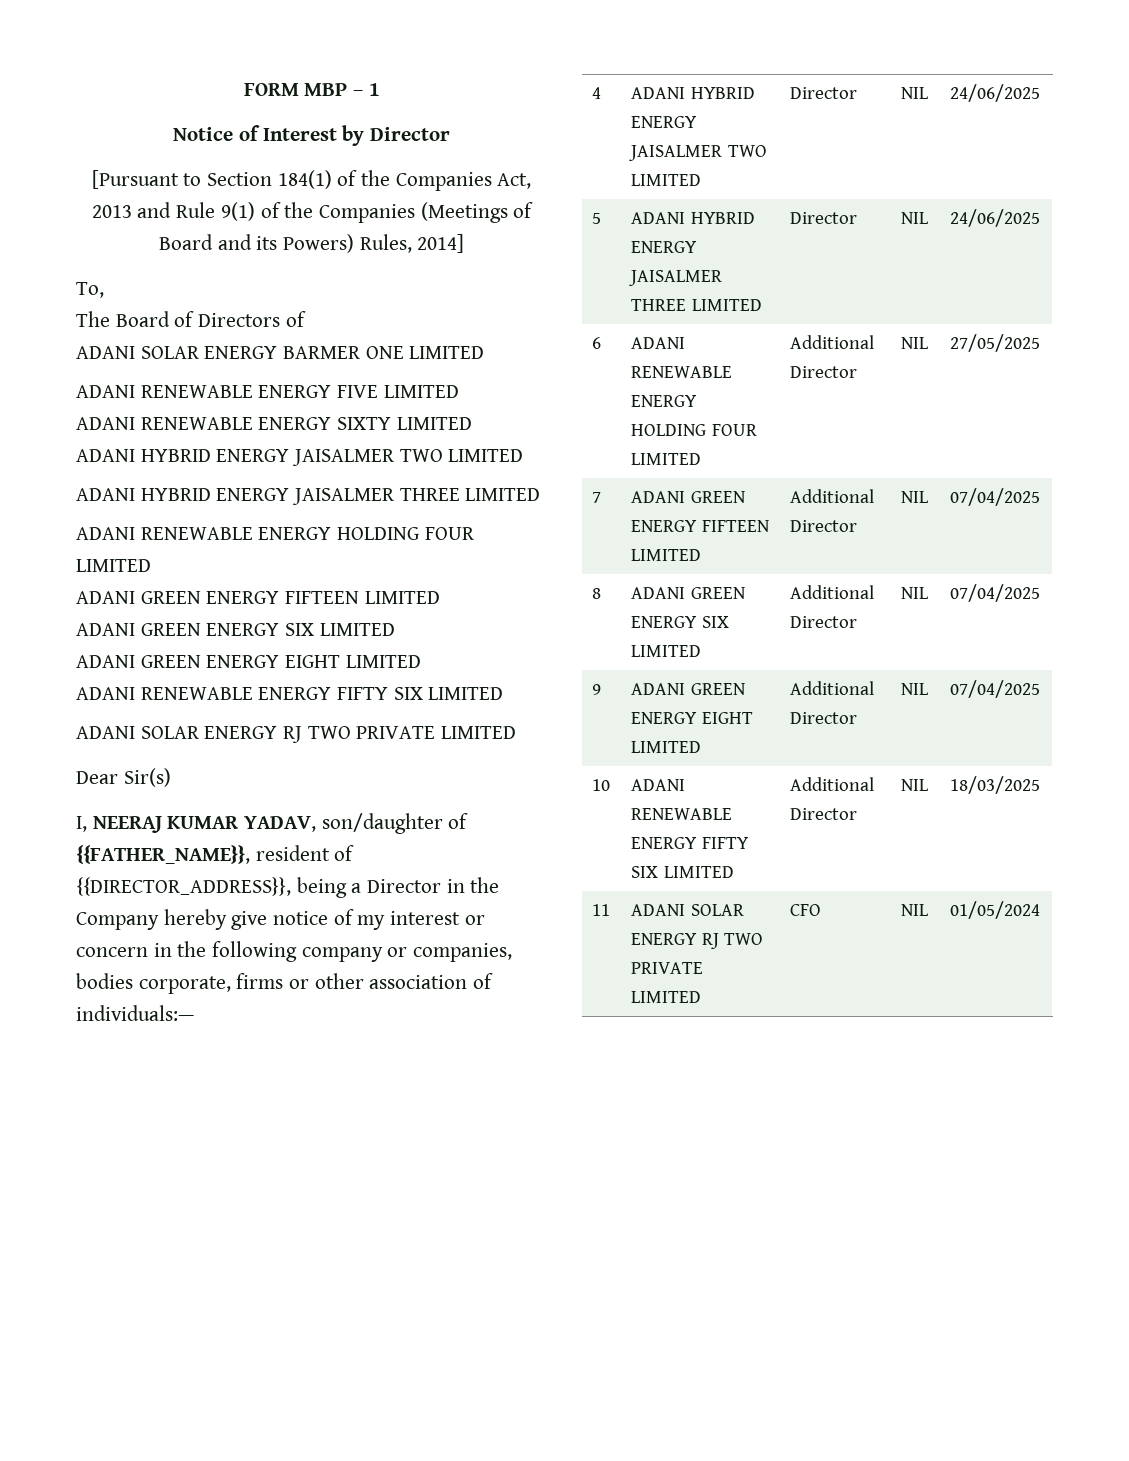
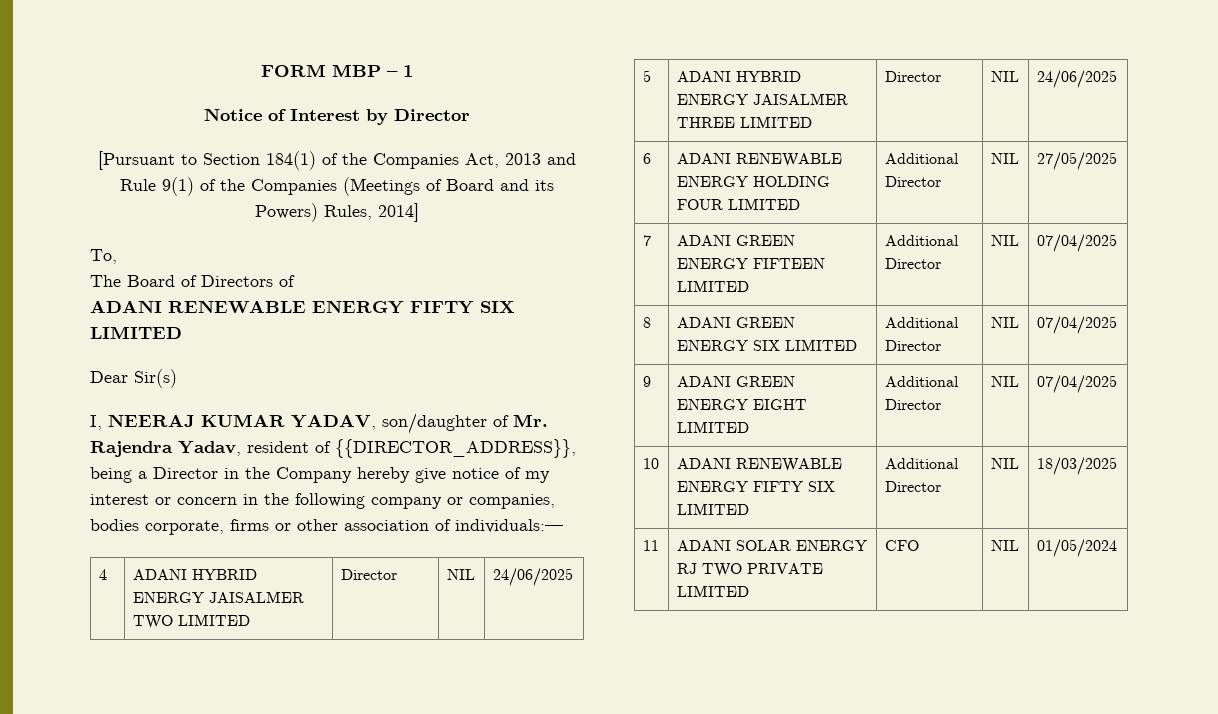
[76,346,485,359] [76,385,459,398] [76,417,472,430] [76,449,524,466] [76,488,541,505] [76,527,475,540] [76,559,151,572] [76,591,440,604] [76,623,395,636] [76,655,421,668] [76,687,504,700] [76,726,517,743] // ADANI SOLAR ENERGY BARMER ONE LIMITED // ADANI RENEWABLE ENERGY FIVE LIMITED // ADANI RENEWABLE ENERGY SIXTY LIMITED // ADANI HYBRID ENERGY JAISALMER TWO LIMITED // ADANI HYBRID ENERGY JAISALMER THREE LIMITED // ADANI RENEWABLE ENERGY HOLDING FOUR LIMITED // ADANI GREEN ENERGY FIFTEEN LIMITED // ADANI GREEN ENERGY SIX LIMITED // ADANI GREEN ENERGY EIGHT LIMITED // ADANI RENEWABLE ENERGY FIFTY SIX LIMITED // ADANI SOLAR ENERGY RJ TWO PRIVATE LIMITED -> [90,300,515,314] [90,326,182,339] // ADANI RENEWABLE ENERGY FIFTY SIX LIMITED
[76,845,250,864] {{FATHER_NAME}}, -> [513,414,548,427] [90,441,241,457] Mr. Rajendra Yadav,

